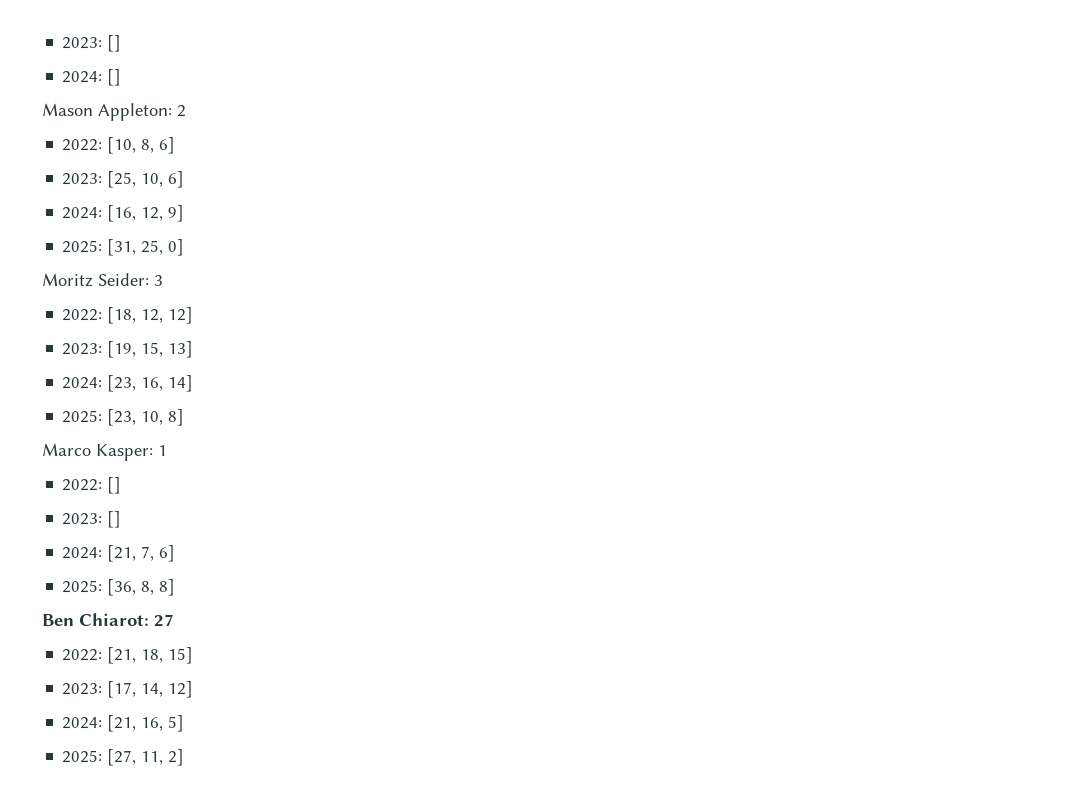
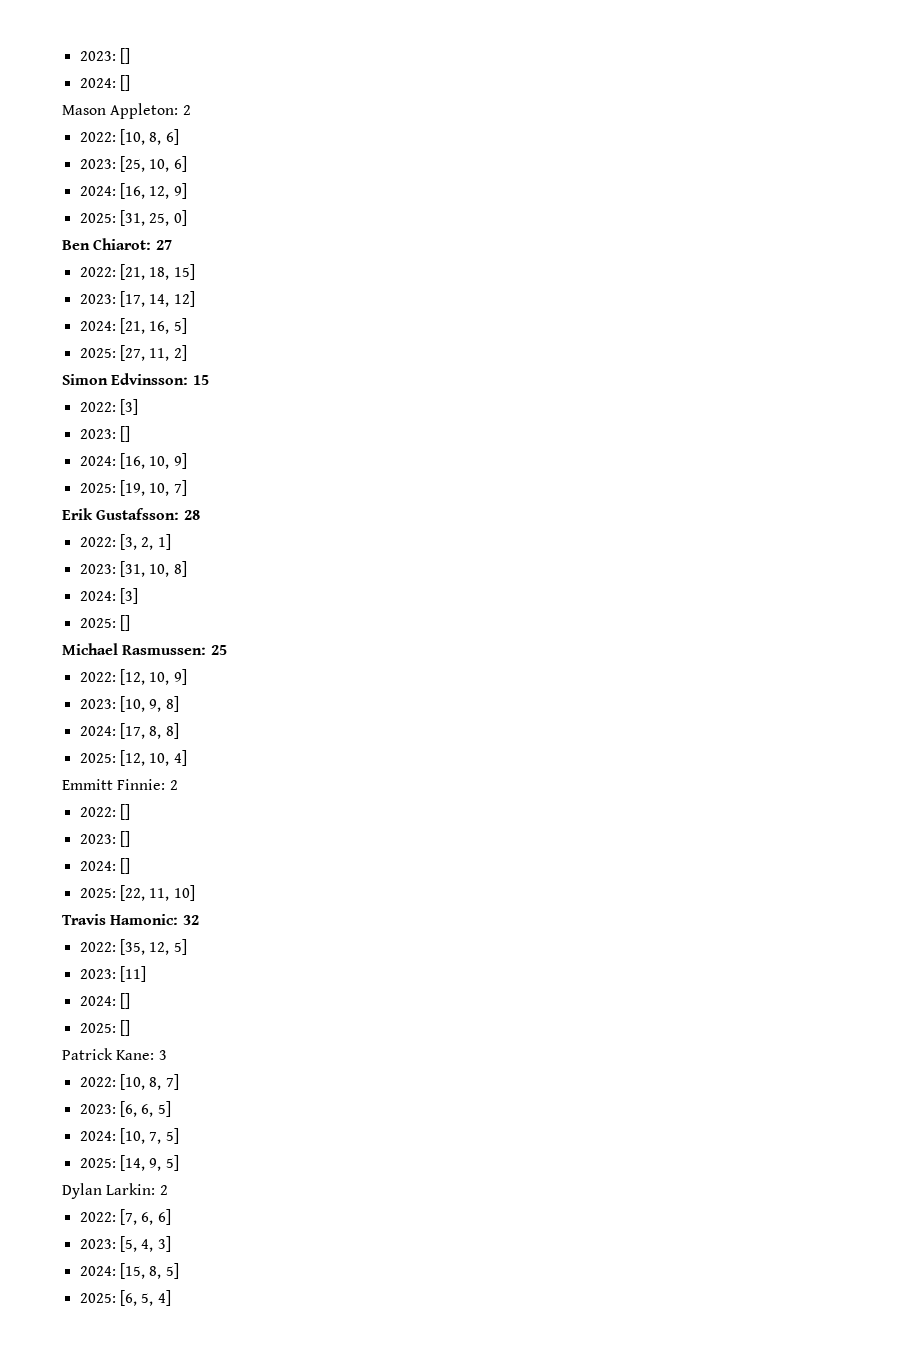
[42,273,163,287] [62,307,194,324] [62,341,194,358] [62,375,194,392] [62,409,185,426] [42,443,167,461] [62,477,122,494] [62,511,122,528] [62,545,176,562] [62,579,176,596] // Moritz Seider: 3 // 2022: [18, 12, 12] // 2023: [19, 15, 13] // 2024: [23, 16, 14] // 2025: [23, 10, 8] // Marco Kasper: 1 // 2022: [] // 2023: [] // 2024: [21, 7, 6] // 2025: [36, 8, 8] -> (187, 218) none
(185, 757) none -> [62,373,209,385] [79,399,138,415] [79,426,130,442] [79,453,187,469] [79,480,187,496] [62,508,200,520] [79,534,171,550] [79,561,187,577] [79,588,138,604] [79,615,130,631] [62,643,227,655] [79,669,187,685] [79,696,179,712] [79,723,179,739] [79,750,187,766] [62,779,178,790] [79,804,130,820] [79,831,130,847] [79,858,130,874] [79,885,195,901] [62,914,199,925] [79,939,187,955] [79,966,146,982] [79,993,130,1009] [79,1020,130,1036] [62,1048,167,1060] [79,1074,179,1090] [79,1101,171,1117] [79,1128,179,1144] [79,1155,179,1171] [62,1183,168,1199] [79,1209,171,1225] [79,1236,171,1252] [79,1263,179,1279] [79,1290,171,1306] // Simon Edvinsson: 15 // 2022: [3] // 2023: [] // 2024: [16, 10, 9] // 2025: [19, 10, 7] // Erik Gustafsson: 28 // 2022: [3, 2, 1] // 2023: [31, 10, 8] // 2024: [3] // 2025: [] // Michael Rasmussen: 25 // 2022: [12, 10, 9] // 2023: [10, 9, 8] // 2024: [17, 8, 8] // 2025: [12, 10, 4] // Emmitt Finnie: 2 // 2022: [] // 2023: [] // 2024: [] // 2025: [22, 11, 10] // Travis Hamonic: 32 // 2022: [35, 12, 5] // 2023: [11] // 2024: [] // 2025: [] // Patrick Kane: 3 // 2022: [10, 8, 7] // 2023: [6, 6, 5] // 2024: [10, 7, 5] // 2025: [14, 9, 5] // Dylan Larkin: 2 // 2022: [7, 6, 6] // 2023: [5, 4, 3] // 2024: [15, 8, 5] // 2025: [6, 5, 4]

